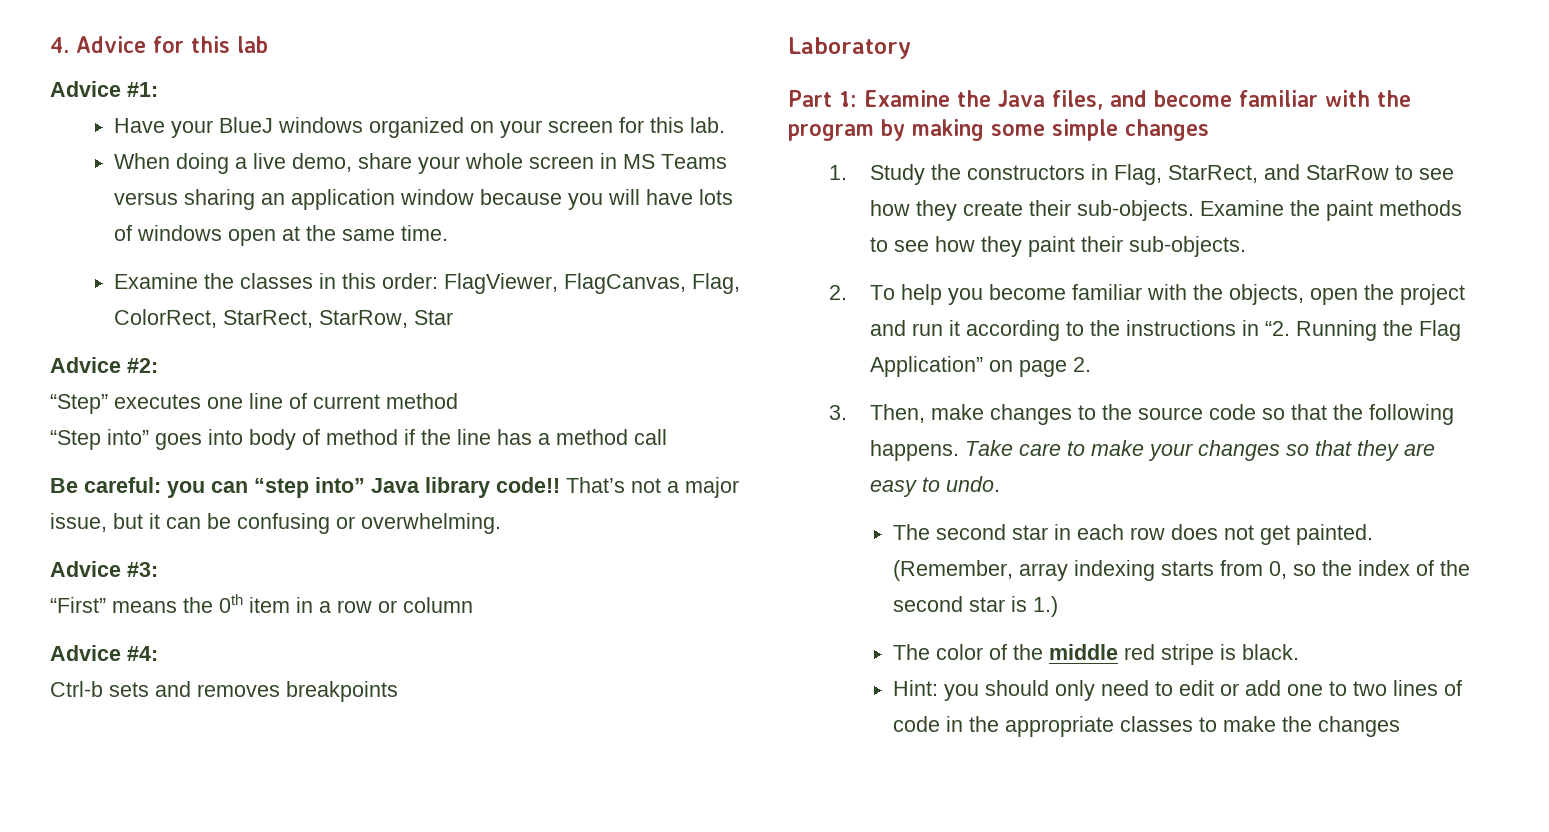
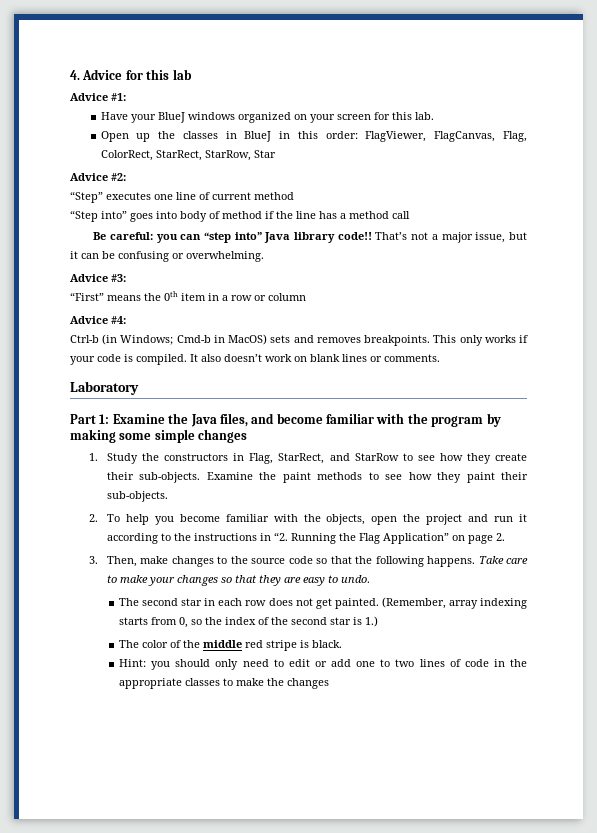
[114,153,728,174] [114,189,734,210] [114,225,449,246] [114,273,199,289] When doing a live demo, share your whole screen in MS Teams versus sharing an application window because you will have lots of windows open at the same time. // Examine -> [100,131,151,142] Open up
(337, 281) none -> [244,131,291,142] BlueJ in
[109,681,398,702] sets and removes breakpoints -> [102,334,528,346] [70,354,440,365] (in Windows; Cmd-b in MacOS) sets and removes breakpoints. This only works if your code is compiled. It also doesn’t work on blank lines or comments.

